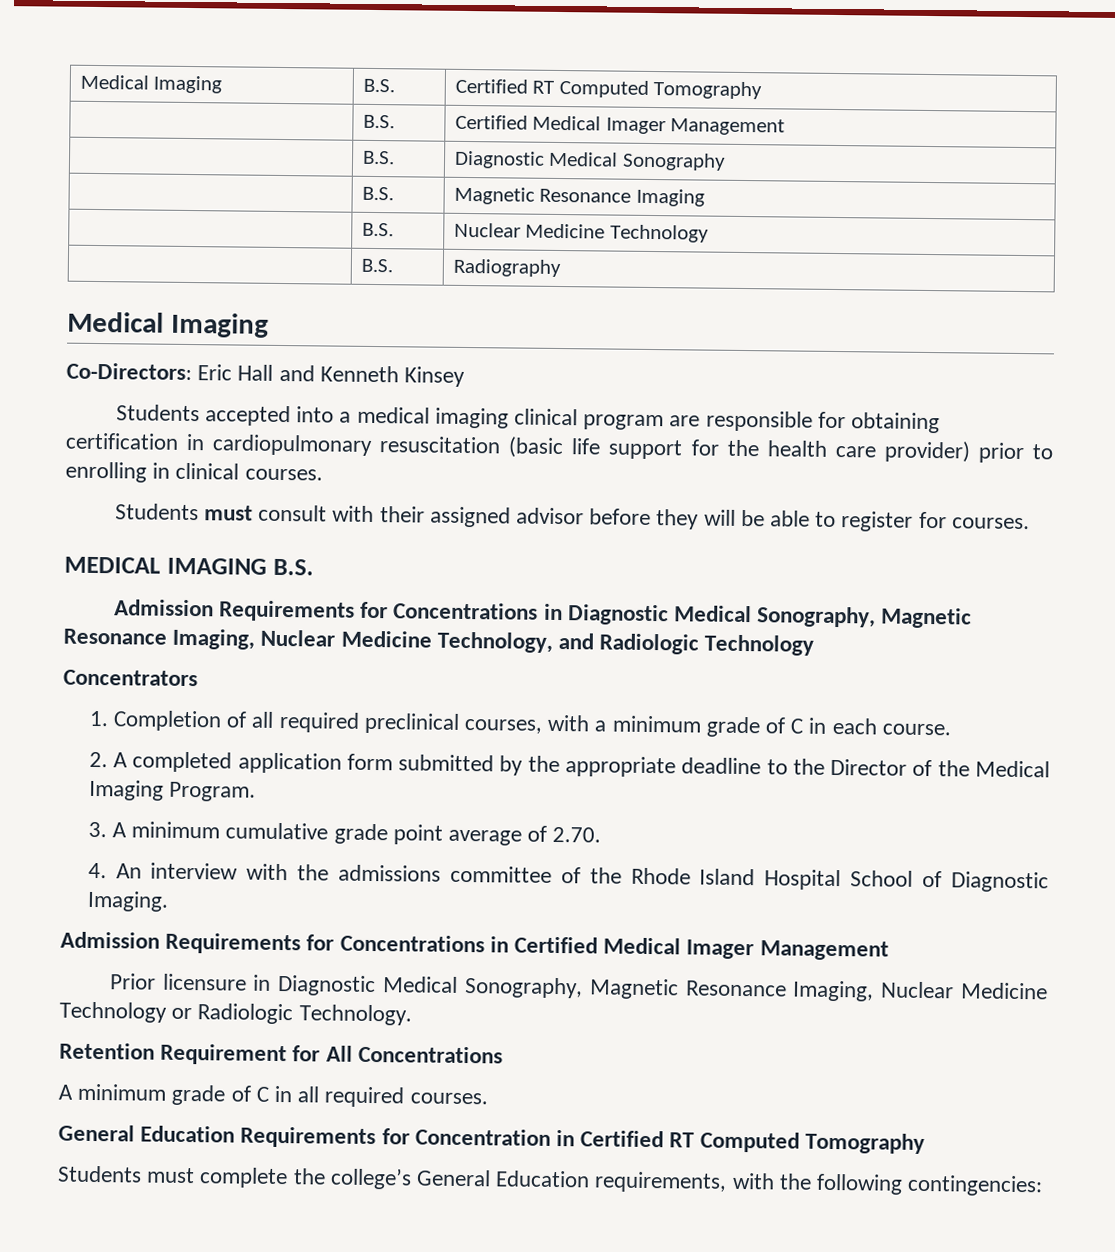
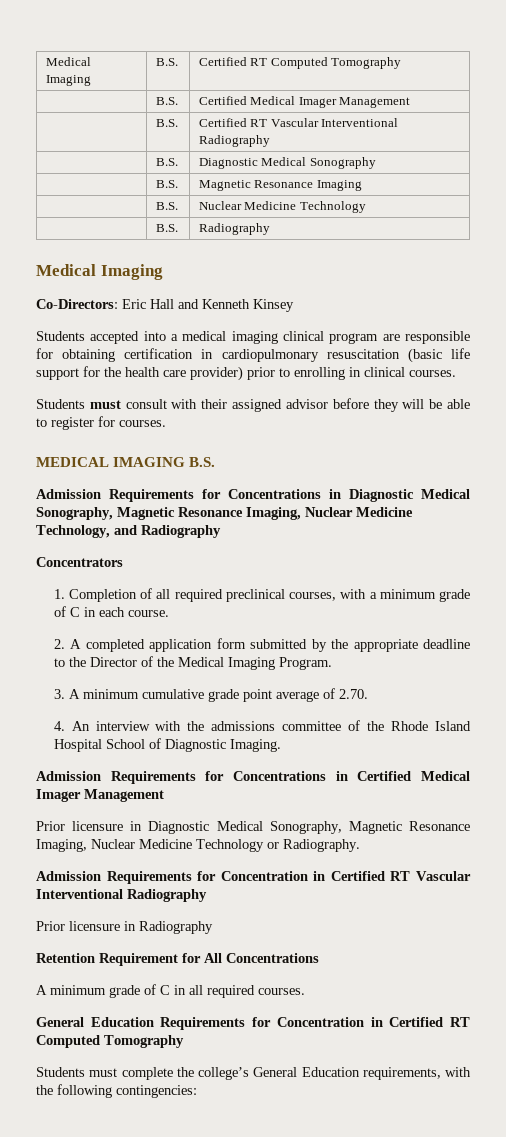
(786, 127) none -> [155,119,178,127] [198,118,399,127] [198,135,270,147] // | B.S. | Certified RT Vascular Interventional Radiography
[599,633,815,656] Radiologic Technology -> [141,525,221,538] Radiography
[197,1003,412,1026] Radiologic Technology. -> [283,839,360,852] [36,871,471,884] [36,889,207,902] [36,921,213,934] Radiography. // Admission Requirements for Concentration in Certified RT Vascular Interventional Radiography // Prior licensure in Radiography

